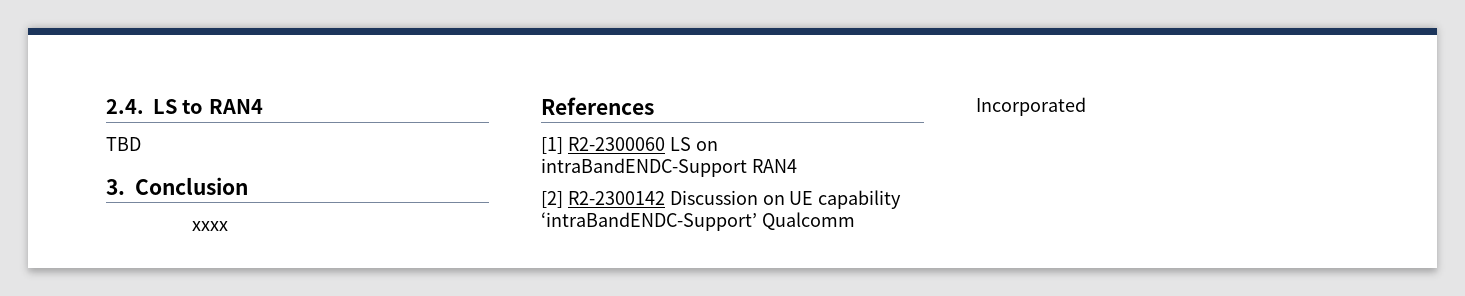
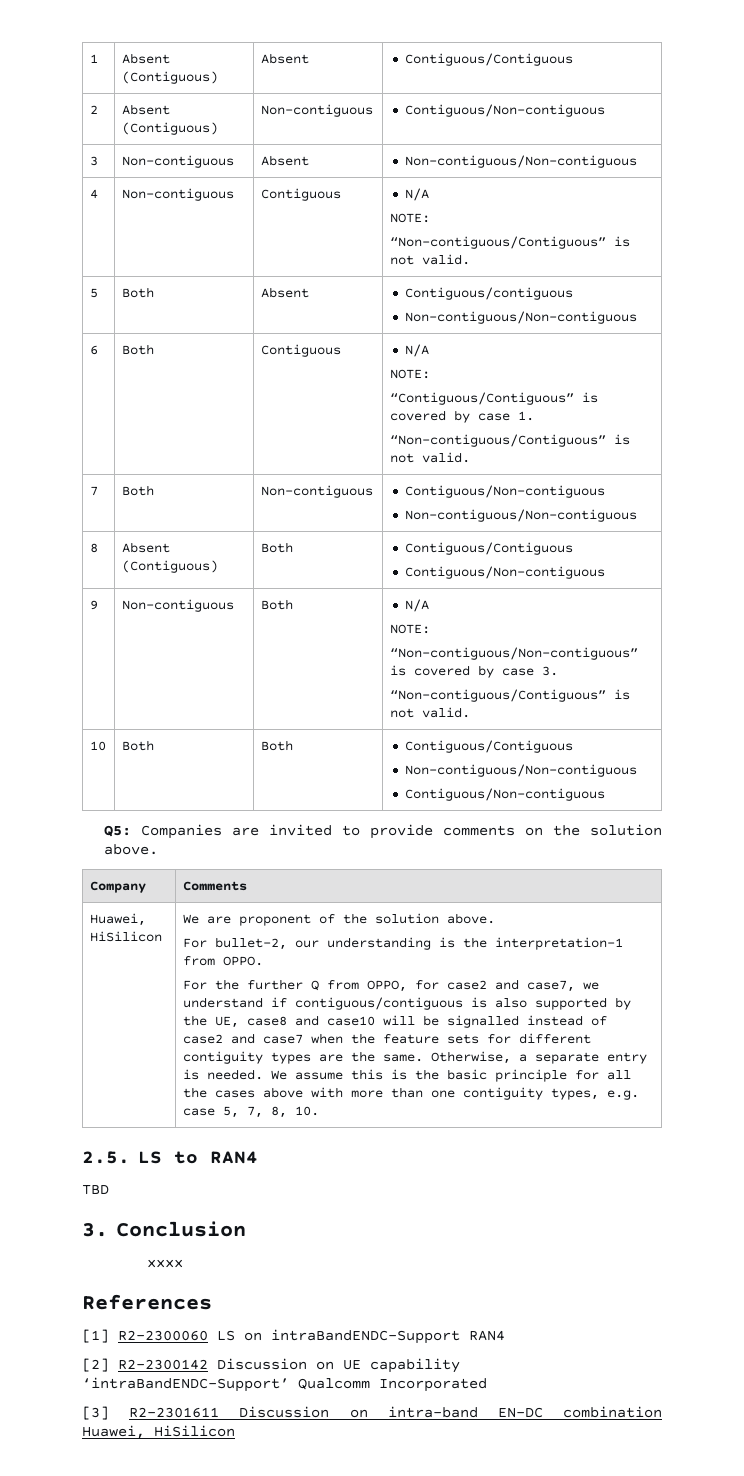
[106,99,144,114] 2.4. -> [89,54,98,63] [121,53,170,64] [121,71,218,84] [260,53,309,64] [405,53,574,66] [89,105,98,114] [121,104,170,115] [121,122,218,135] [260,104,373,117] [405,104,606,117] [89,156,98,166] [121,155,234,168] [260,155,309,166] [405,155,638,168] [89,189,98,199] [121,188,234,201] [260,188,341,201] [405,188,430,201] [389,213,430,223] [389,236,630,249] [389,254,470,265] [89,288,98,298] [121,287,154,298] [260,287,309,298] [405,287,574,300] [405,311,638,324] [89,345,98,355] [121,344,154,355] [260,344,341,357] [405,344,430,357] [389,369,430,379] [389,392,598,405] [389,410,534,423] [389,434,630,447] [389,452,470,463] [89,486,98,496] [121,485,154,496] [260,485,373,498] [405,485,606,498] [405,509,638,522] [89,543,98,553] [121,542,170,553] [121,560,218,573] [260,542,293,553] [405,542,574,555] [405,566,606,579] [89,600,98,610] [121,599,234,612] [260,599,293,610] [405,599,430,612] [389,624,430,634] [389,647,638,660] [389,665,558,678] [389,689,630,702] [389,707,470,718] [89,741,106,751] [121,740,154,751] [260,740,293,751] [405,740,574,753] [405,764,638,777] [405,788,606,801] [103,824,663,839] [103,844,158,855] [89,881,146,893] [182,881,247,891] [89,913,146,926] [89,931,162,942] [182,913,495,926] [182,937,623,950] [182,956,263,966] [182,979,599,992] [182,997,631,1010] [182,1015,607,1028] [182,1033,591,1044] [182,1051,647,1064] [182,1069,631,1082] [182,1087,639,1100] [182,1106,319,1118] [82,1151,130,1164] 1 | Absent (Contiguous) | Absent | Contiguous/Contiguous // 2 | Absent (Contiguous) | Non-contiguous | Contiguous/Non-contiguous // 3 | Non-contiguous | Absent | Non-contiguous/Non-contiguous // 4 | Non-contiguous | Contiguous | N/A // NOTE: // “Non-contiguous/Contiguous” is not valid. // 5 | Both | Absent | Contiguous/contiguous // Non-contiguous/Non-contiguous // 6 | Both | Contiguous | N/A // NOTE: // “Contiguous/Contiguous” is covered by case 1. // “Non-contiguous/Contiguous” is not valid. // 7 | Both | Non-contiguous | Contiguous/Non-contiguous // Non-contiguous/Non-contiguous // 8 | Absent (Contiguous) | Both | Contiguous/Contiguous // Contiguous/Non-contiguous // 9 | Non-contiguous | Both | N/A // NOTE: // “Non-contiguous/Non-contiguous” is covered by case 3. // “Non-contiguous/Contiguous” is not valid. // 10 | Both | Both | Contiguous/Contiguous // Non-contiguous/Non-contiguous // Contiguous/Non-contiguous // Q5: Companies are invited to provide comments on the solution above. // Company | Comments // Huawei, HiSilicon | We are proponent of the solution above. // For bullet-2, our understanding is the interpretation-1 from OPPO. // For the further Q from OPPO, for case2 and case7, we understand if contiguous/contiguous is also supported by the UE, case8 and case10 will be signalled instead of case2 and case7 when the feature sets for different contiguity types are the same. Otherwise, a separate entry is needed. We assume this is the basic principle for all the cases above with more than one contiguity types, e.g. case 5, 7, 8, 10. // 2.5.
(1086, 106) none -> [82,1406,662,1420] [82,1425,235,1439] // [3] R2-2301611 Discussion on intra-band EN-DC combination Huawei, HiSilicon

